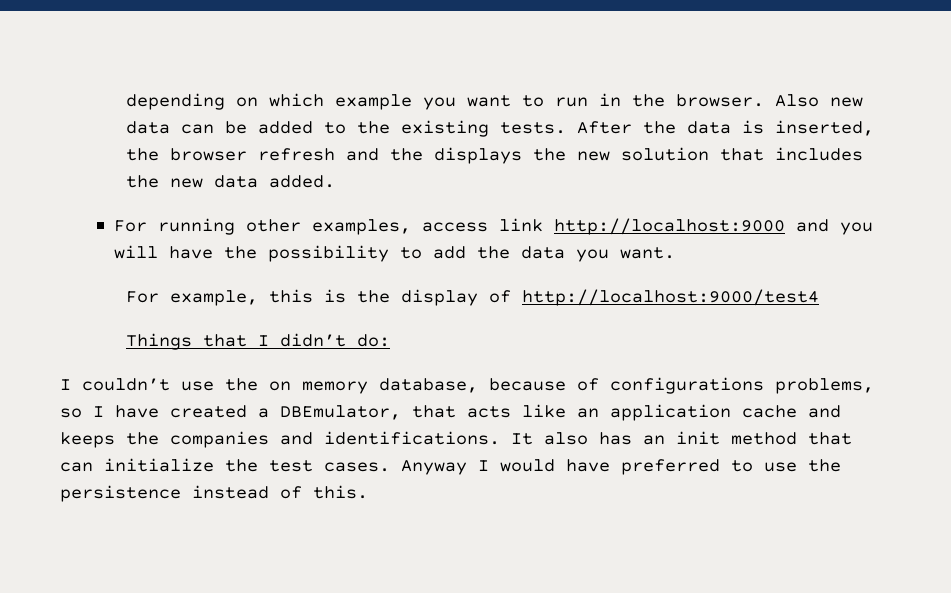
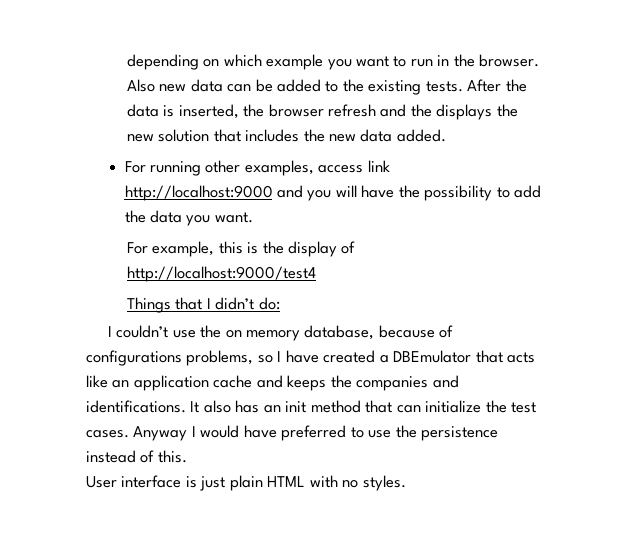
[280,405,401,420] DBEmulator, -> [393,350,472,363] DBEmulator
(368, 492) none -> [86,475,406,491] // User interface is just plain HTML with no styles.

